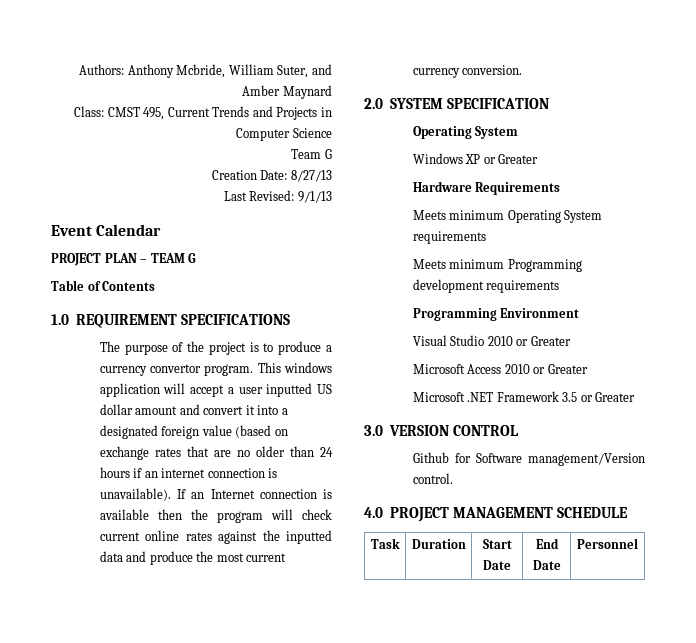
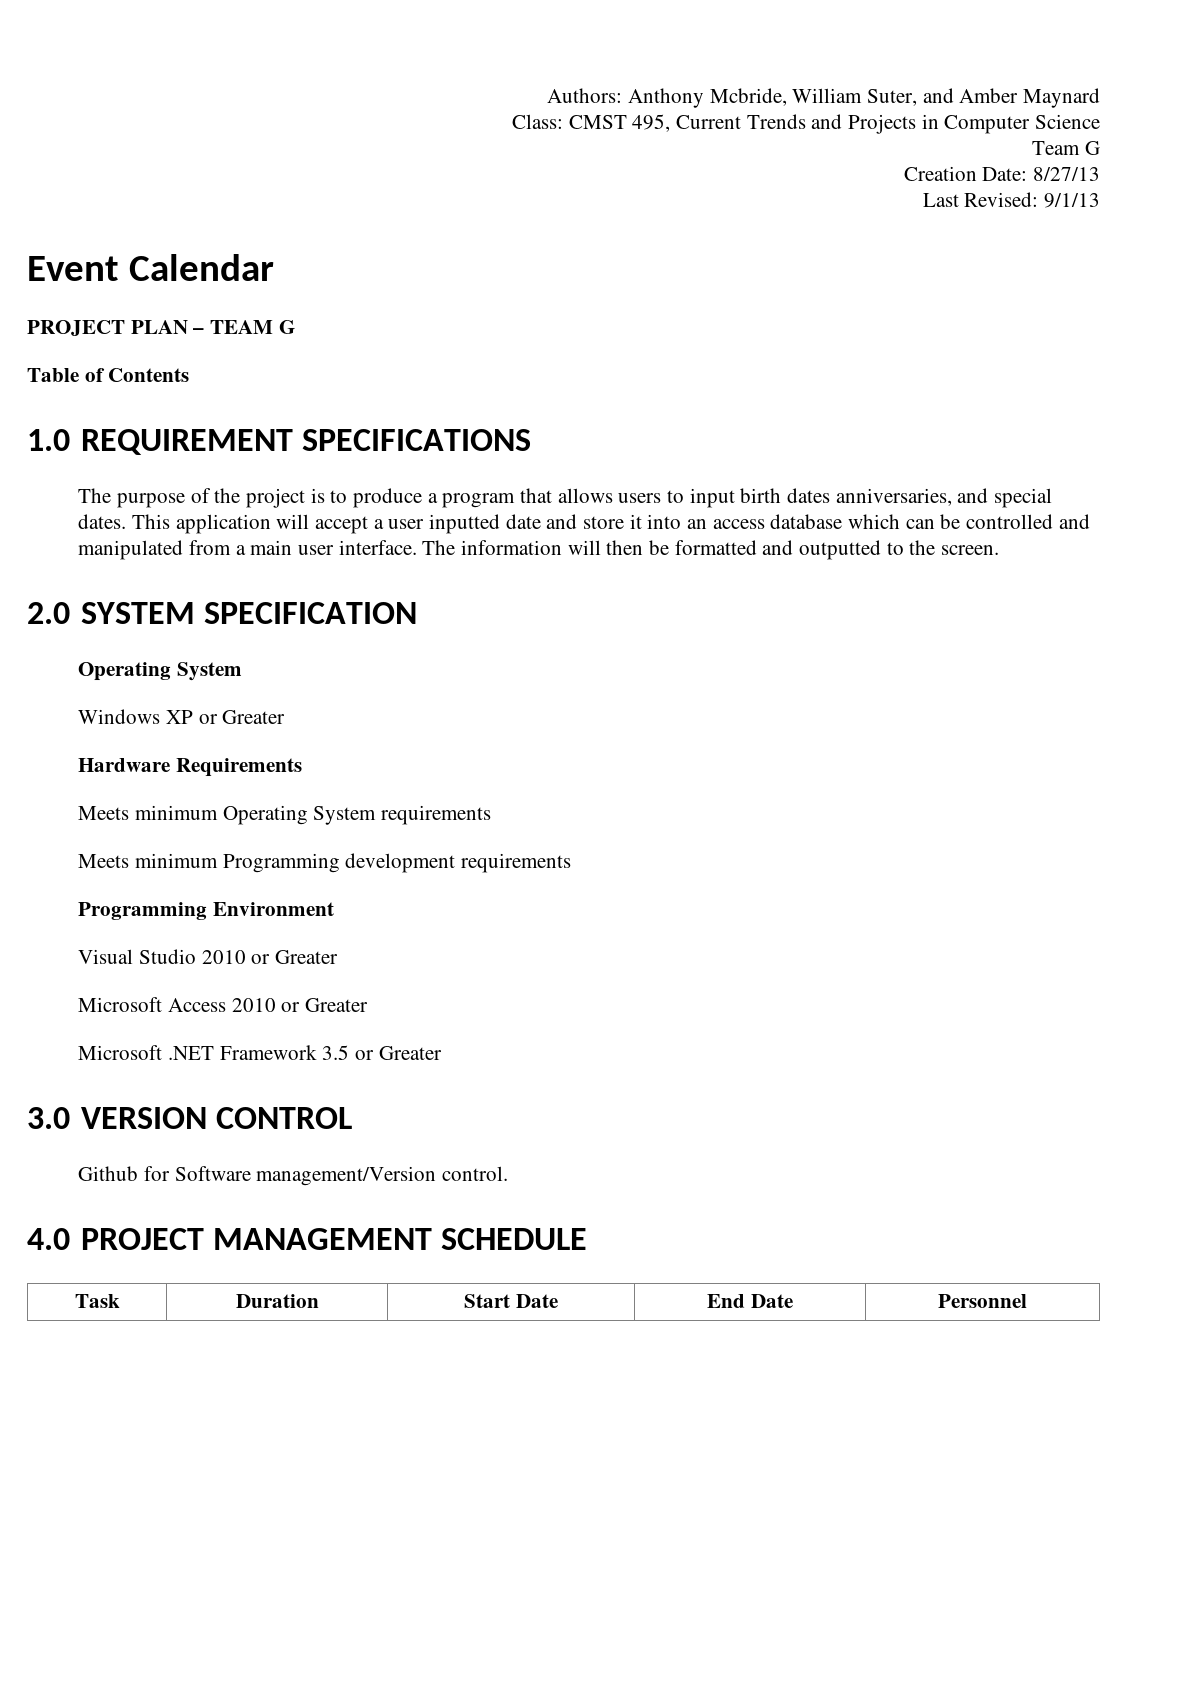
[99,362,332,376] currency convertor program. This windows -> [442,488,1053,508] [78,514,170,529] program that allows users to input birth dates anniversaries, and special dates. This
[317,384,333,394] [99,404,288,415] [99,425,288,439] [99,446,333,460] [99,467,278,478] [99,488,332,501] [99,509,332,523] [99,530,332,544] [99,551,287,565] [412,65,523,78] US dollar amount and convert it into a designated foreign value (based on exchange rates that are no older than 24 hours if an internet connection is unavailable). If an Internet connection is available then the program will check current online rates against the inputted data and produce the most current currency conversion. -> [505,514,1090,529] [78,540,999,560] date and store it into an access database which can be controlled and manipulated from a main user interface. The information will then be formatted and outputted to the screen.

